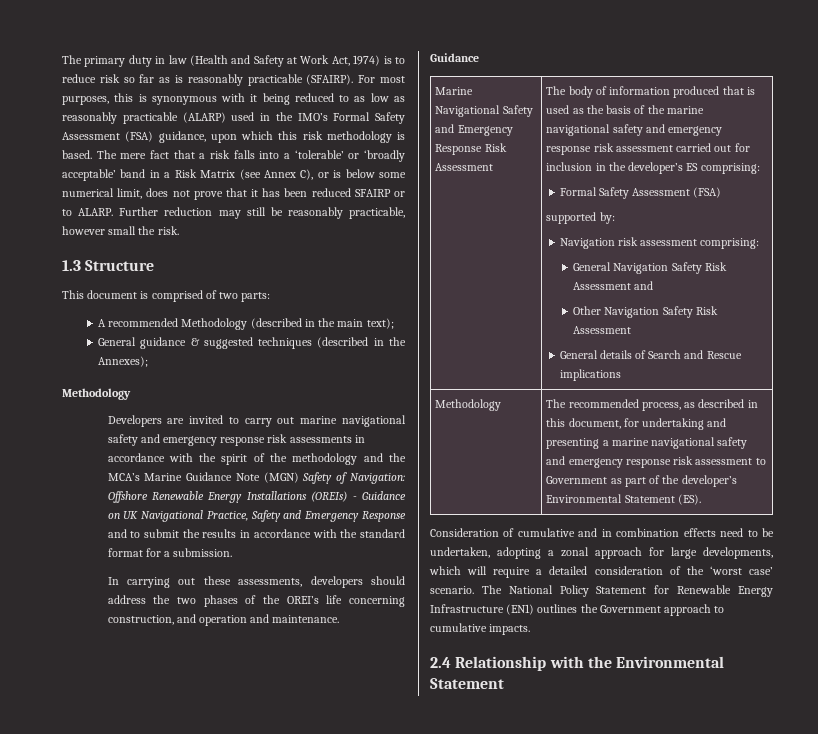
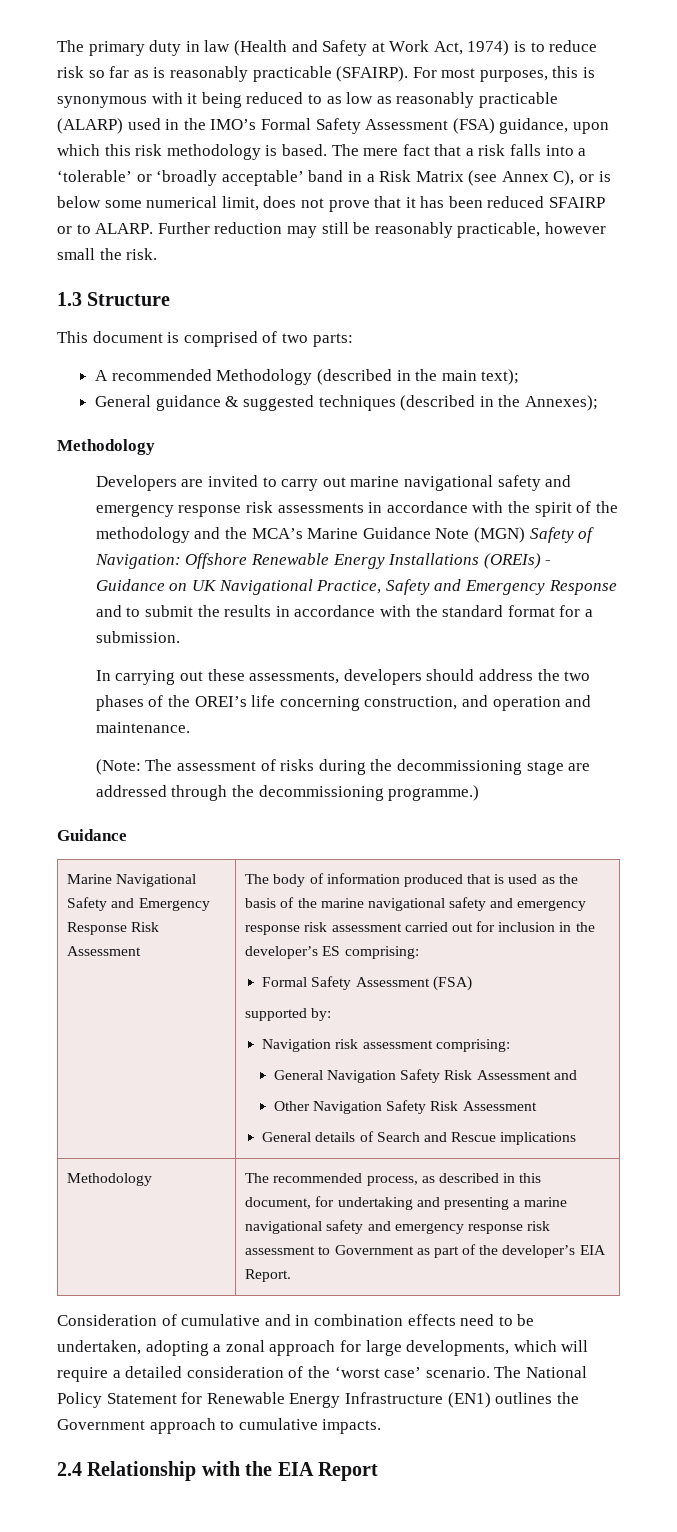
(340, 619) none -> [95,759,591,775] [95,785,480,801] // (Note: The assessment of risks during the decommissioning stage are addressed through the decommissioning programme.)
[546,494,701,505] Environmental Statement (ES). -> [579,1245,606,1255] [245,1269,292,1282] EIA Report.
[616,656,725,668] [430,678,504,689] Environmental Statement -> [277,1462,378,1481] EIA Report

